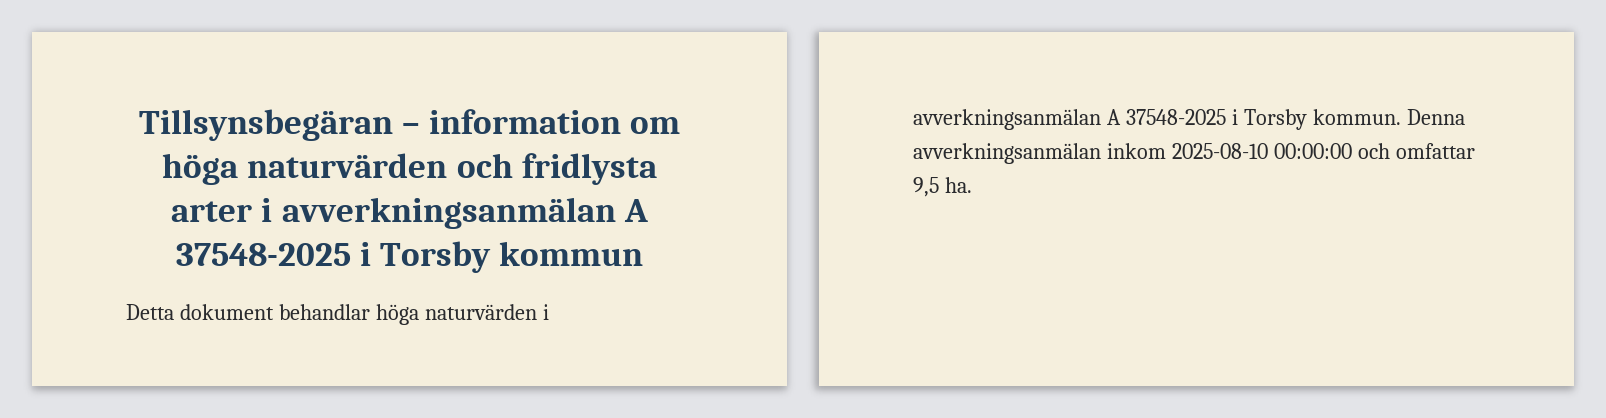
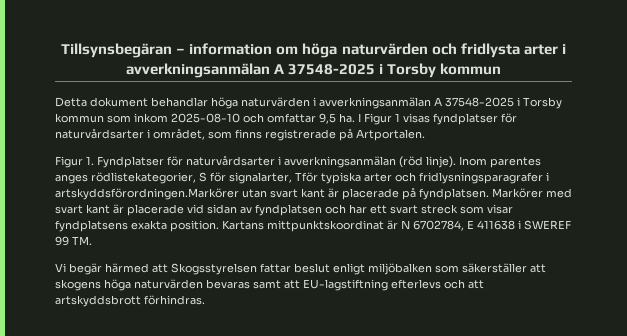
[1312,109,1465,125] [913,143,1101,164] kommun. Denna avverkningsanmälan -> [55,113,131,123] kommun som
[1273,143,1352,159] 00:00:00 -> (240, 118) none
(972, 185) none -> [358,113,517,125] [55,128,425,141] [55,155,541,168] [55,172,549,184] [55,187,572,200] [55,204,513,216] [55,220,571,232] [55,236,92,246] [55,263,546,275] [55,279,484,291] [55,295,205,307] I Figur 1 visas fyndplatser för naturvårdsarter i området, som finns registrerade på Artportalen. // Figur 1. Fyndplatser för naturvårdsarter i avverkningsanmälan (röd linje). Inom parentes anges rödlistekategorier, S för signalarter, Tför typiska arter och fridlysningsparagrafer i artskyddsförordningen.Markörer utan svart kant är placerade på fyndplatsen. Markörer med svart kant är placerade vid sidan av fyndplatsen och har ett svart streck som visar fyndplatsens exakta position. Kartans mittpunktskoordinat är N 6702784, E 411638 i SWEREF 99 TM. // Vi begär härmed att Skogsstyrelsen fattar beslut enligt miljöbalken som säkerställer att skogens höga naturvärden bevaras samt att EU-lagstiftning efterlevs och att artskyddsbrott förhindras.

